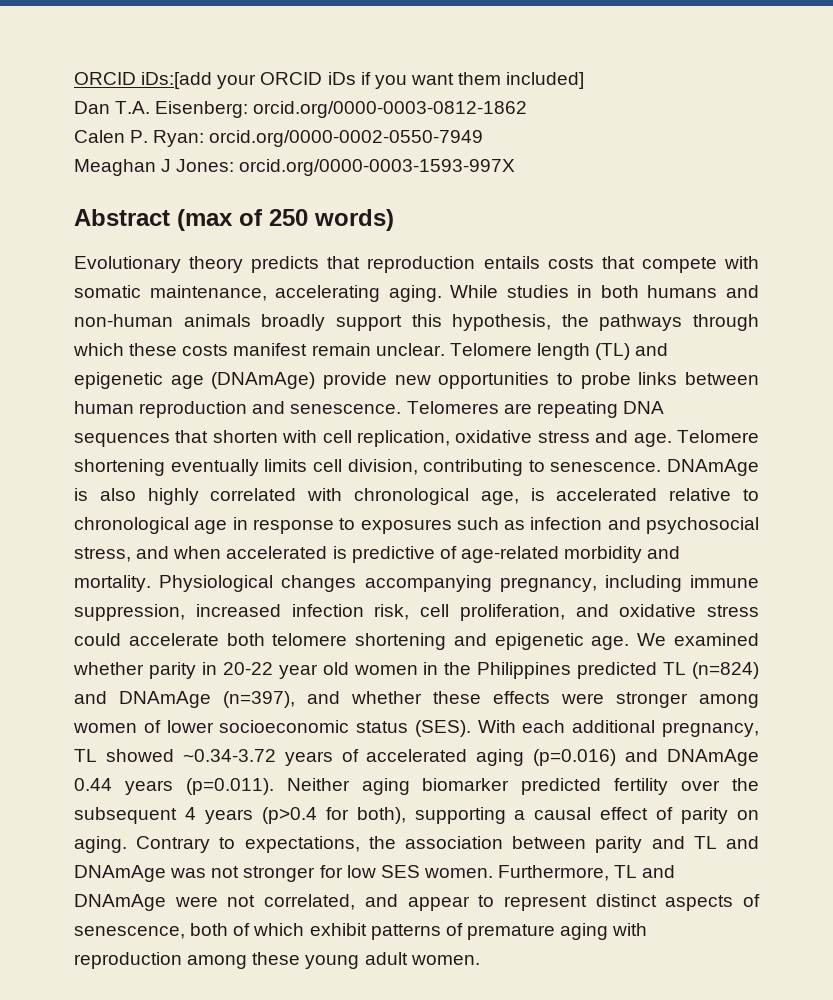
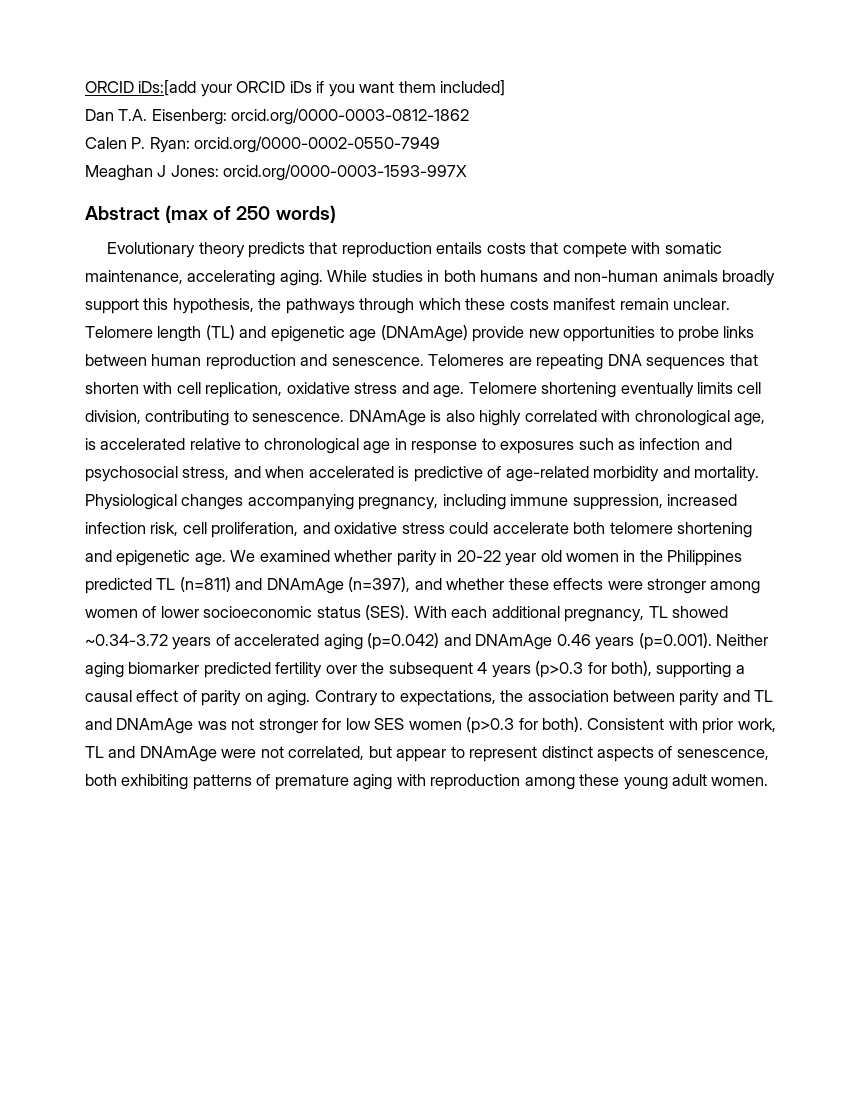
[692,662,759,679] (n=824) -> [179,577,231,592] (n=811)
[533,749,760,766] [74,778,274,795] (p=0.016) and DNAmAge 0.44 years (p=0.011). -> [367,633,712,650] (p=0.042) and DNAmAge 0.46 years (p=0.001).
[261,807,317,824] (p>0.4 -> [535,661,584,678] (p>0.3
[423,865,610,881] women. Furthermore, -> [408,717,776,734] women (p>0.3 for both). Consistent with prior work,
[364,894,398,907] and -> [368,746,392,758] but
[233,923,367,936] of which exhibit -> [121,774,189,790] exhibiting

